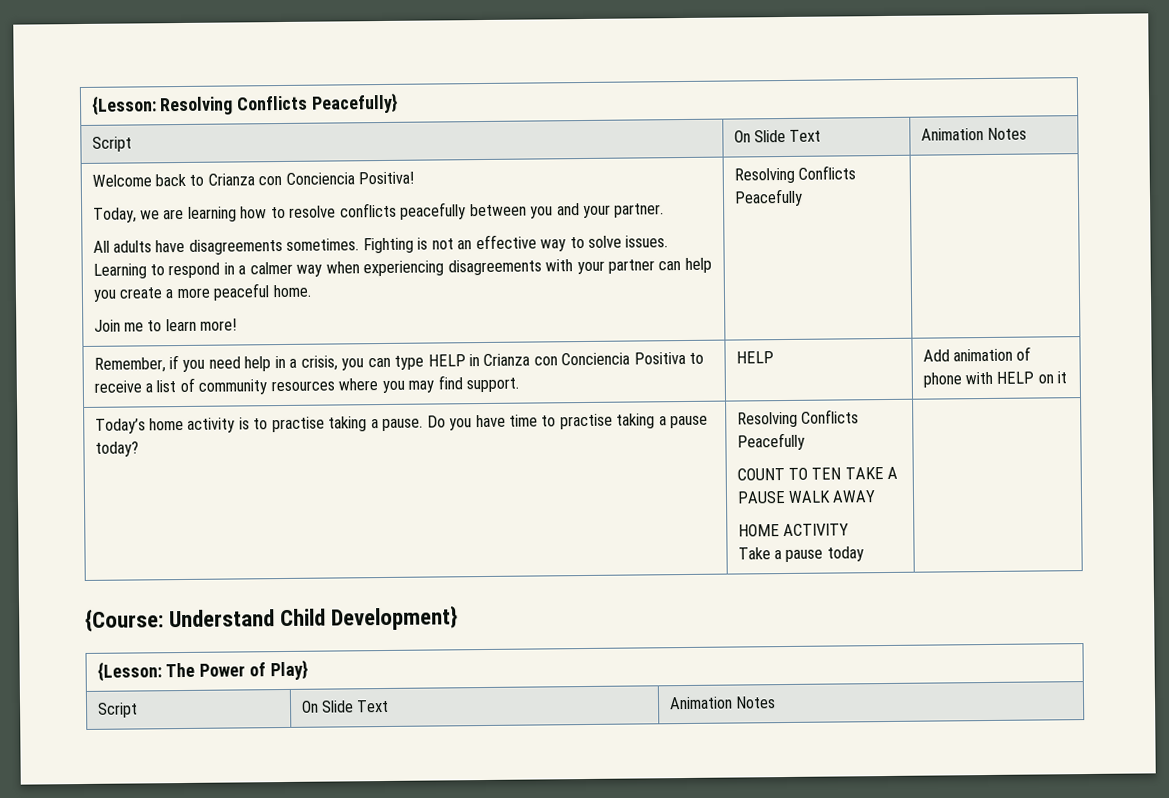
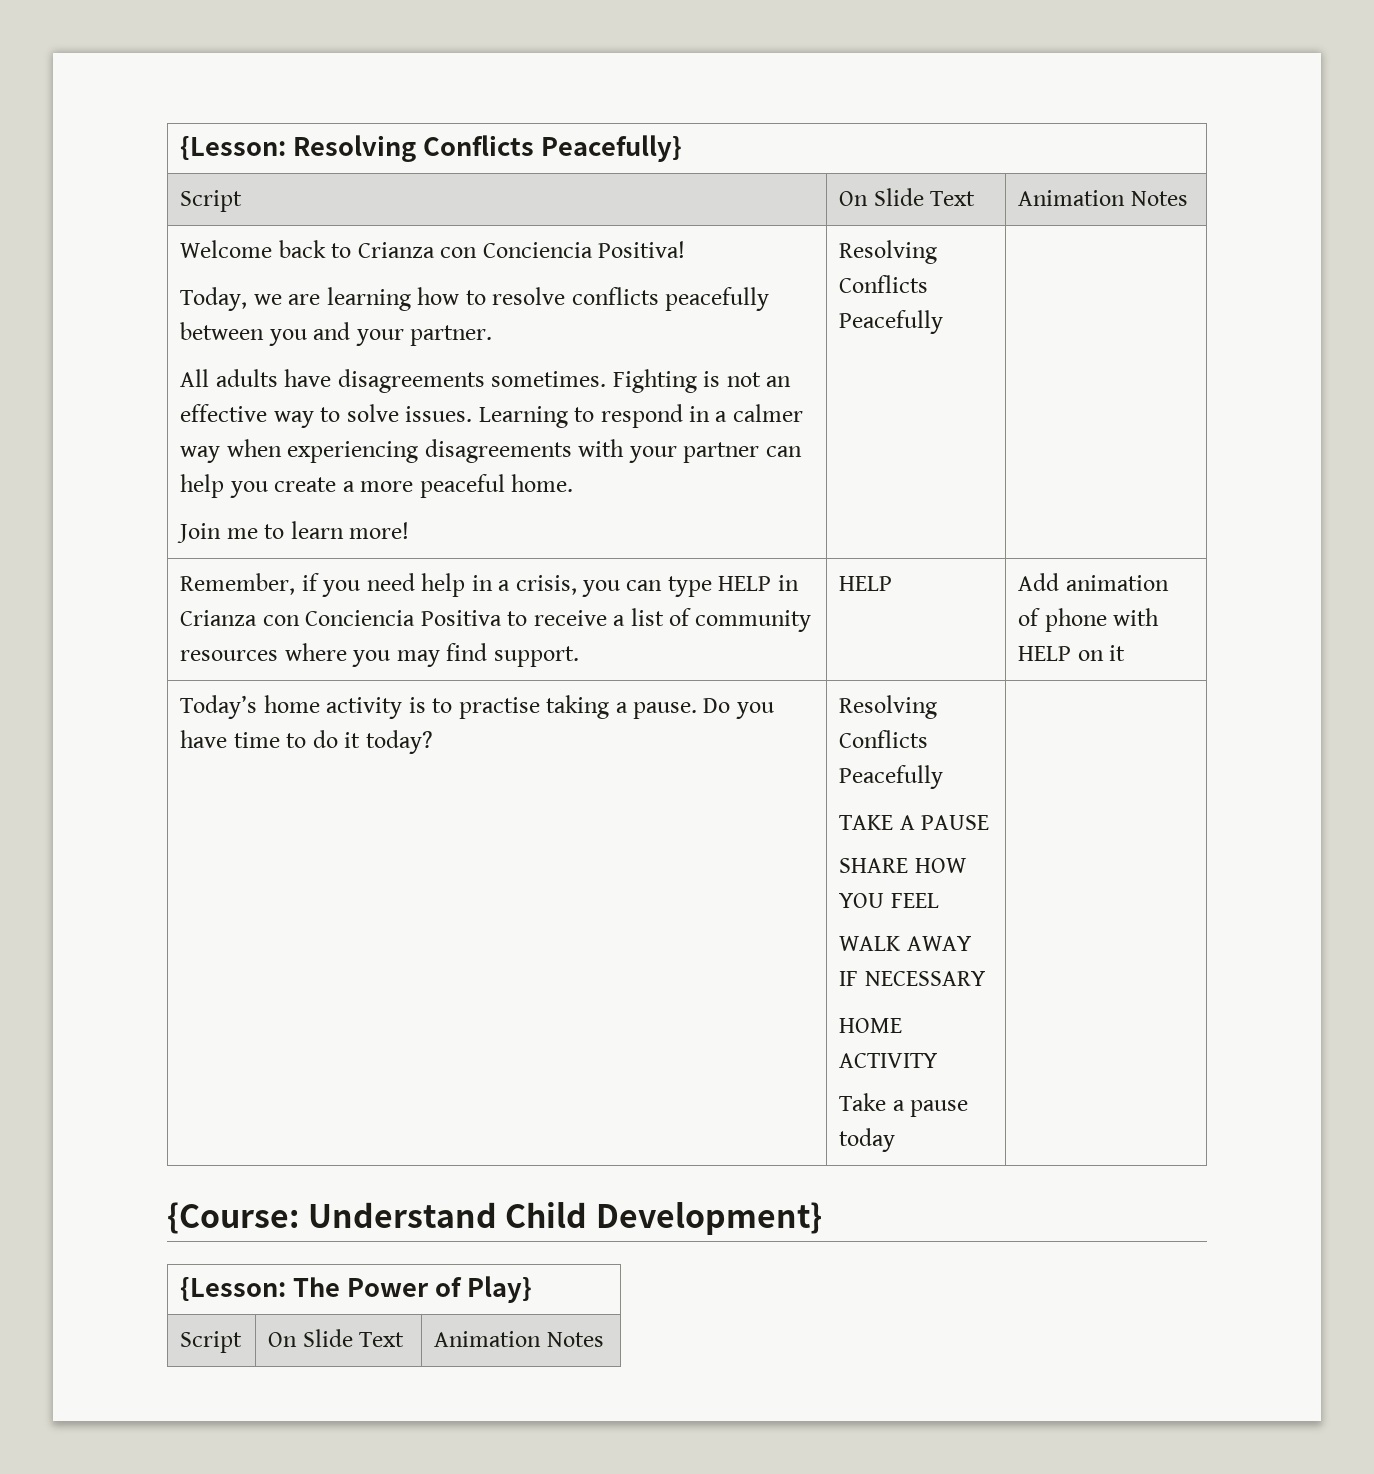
[559,413,709,430] practise taking a pause -> [312,730,361,748] do it
[736,467,842,481] COUNT TO TEN -> (944, 777) none
(786, 497) none -> [839,858,967,873] [839,893,939,908] // SHARE HOW YOU FEEL //
(877, 496) none -> [839,971,985,986] IF NECESSARY

